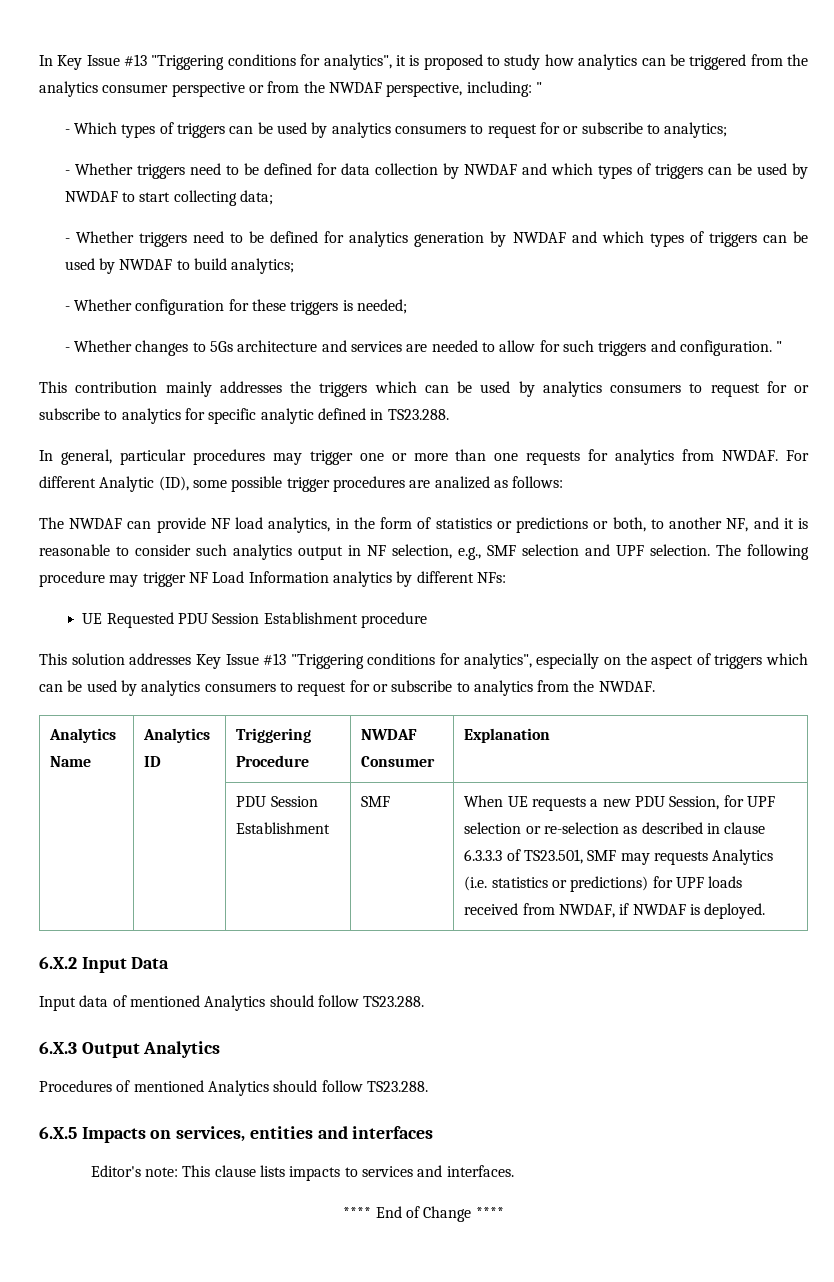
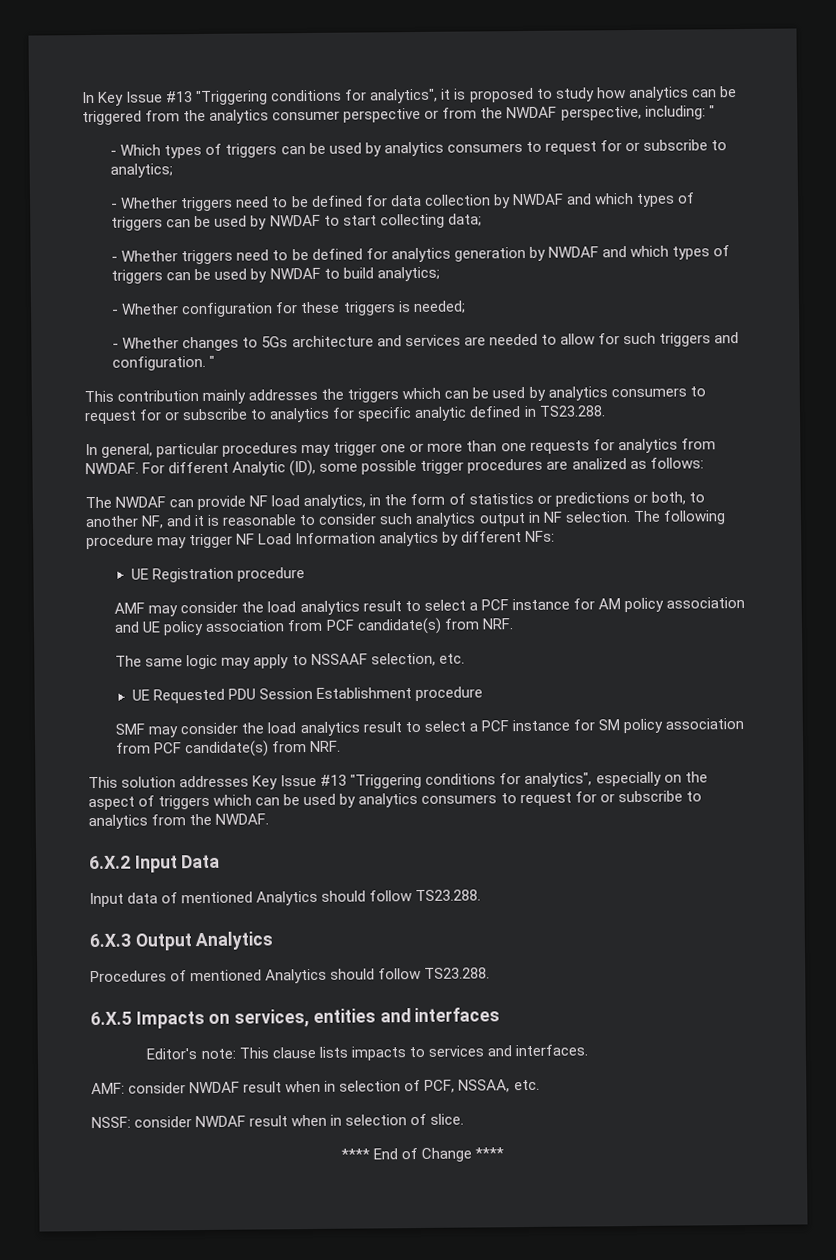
[392,544,644,560] selection, e.g., SMF selection and UPF -> (563, 517) none
(506, 577) none -> [130,567,305,583] [114,596,745,617] [114,617,513,636] [115,652,465,670] // UE Registration procedure // AMF may consider the load analytics result to select a PCF instance for AM policy association and UE policy association from PCF candidate(s) from NRF. // The same logic may apply to NSSAAF selection, etc.
(428, 620) none -> [115,717,744,738] [116,740,342,758] // SMF may consider the load analytics result to select a PCF instance for SM policy association from PCF candidate(s) from NRF.
[49,728,117,743] [50,756,92,767] [143,728,211,743] [144,756,162,767] [236,728,312,743] [236,755,310,767] [361,729,418,740] [361,756,436,767] [464,728,551,743] [236,796,318,807] [236,822,331,834] [361,796,391,807] [464,795,775,811] [464,822,766,834] [464,849,774,865] [464,876,743,892] [464,903,766,919] // Analytics Name | Analytics ID | Triggering Procedure | NWDAF Consumer | Explanation // | | PDU Session Establishment | SMF | When UE requests a new PDU Session, for UPF selection or re-selection as described in clause 6.3.3.3 of TS23.501, SMF may requests Analytics (i.e. statistics or predictions) for UPF loads received from NWDAF, if NWDAF is deployed. -> (270, 819) none
(514, 1171) none -> [91,1079,540,1095] [91,1113,465,1129] // AMF: consider NWDAF result when in selection of PCF, NSSAA, etc. // NSSF: consider NWDAF result when in selection of slice.

